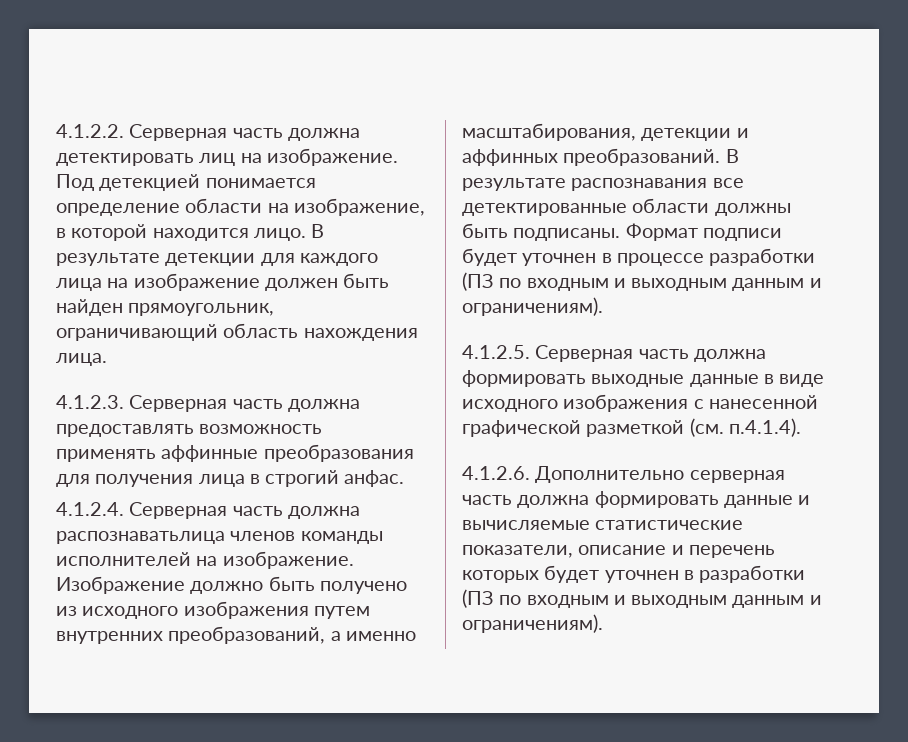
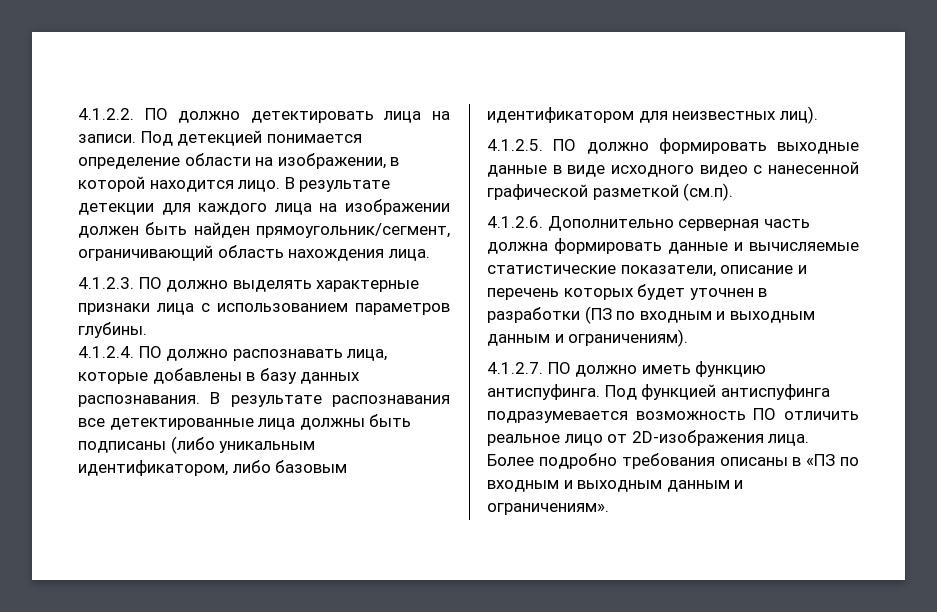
[129,124,360,141] [56,148,398,166] Серверная часть должна детектировать лиц на изображение. -> [144,108,450,123] [78,134,136,143] ПО должно детектировать лица на записи.
[293,198,425,216] изображение, -> [277,153,386,169] изображении,
[133,273,260,291] изображение -> [345,199,450,215] изображении
[128,303,275,316] прямоугольник, -> [256,223,450,238] прямоугольник/сегмент,
[129,395,360,412] [56,424,323,437] [56,444,414,462] [56,470,405,487] [56,502,360,519] [56,531,383,544] [56,551,354,569] [56,576,407,594] [56,601,370,619] [56,626,416,644] [462,123,749,141] [462,148,721,166] Серверная часть должна предоставлять возможность применять аффинные преобразования для получения лица в строгий анфас. // 4.1.2.4. Серверная часть должна распознаватьлица членов команды исполнителей на изображение. Изображение должно быть получено из исходного изображения путем внутренних преобразований, а именно масштабирования, детекции и аффинных преобразований. -> [138,277,420,292] [78,303,450,315] [78,322,147,338] [78,346,388,361] [78,368,361,384] [78,395,200,407] ПО должно выделять характерные признаки лица с использованием параметров глубины. // 4.1.2.4. ПО должно распознавать лица, которые добавлены в базу данных распознавания.
[632,198,710,213] области -> [258,418,296,430] лица
[513,223,782,241] [462,248,816,266] [462,272,822,291] [462,297,603,316] [462,345,766,362] подписаны. Формат подписи будет уточнен в процессе разработки (ПЗ по входным и выходным данным и ограничениям). // 4.1.2.5. Серверная часть должна -> [78,436,316,454] [78,460,348,476] [487,106,818,124] [487,139,649,154] подписаны (либо уникальным идентификатором, либо базовым идентификатором для неизвестных лиц). // 4.1.2.5. ПО должно
[563,394,689,412] изображения -> [699,165,748,177] видео
[689,418,801,437] (см. п.4.1.4). -> [683,183,734,201] (см.п).
(603, 623) none -> [487,361,767,377] [487,384,830,400] [487,408,859,423] [487,430,810,446] [487,453,859,469] [487,480,744,492] [487,503,609,515] // 4.1.2.7. ПО должно иметь функцию антиспуфинга. Под функцией антиспуфинга подразумевается возможность ПО отличить реальное лицо от 2D-изображения лица. Более подробно требования описаны в «ПЗ по входным и выходным данным и ограничениям».

